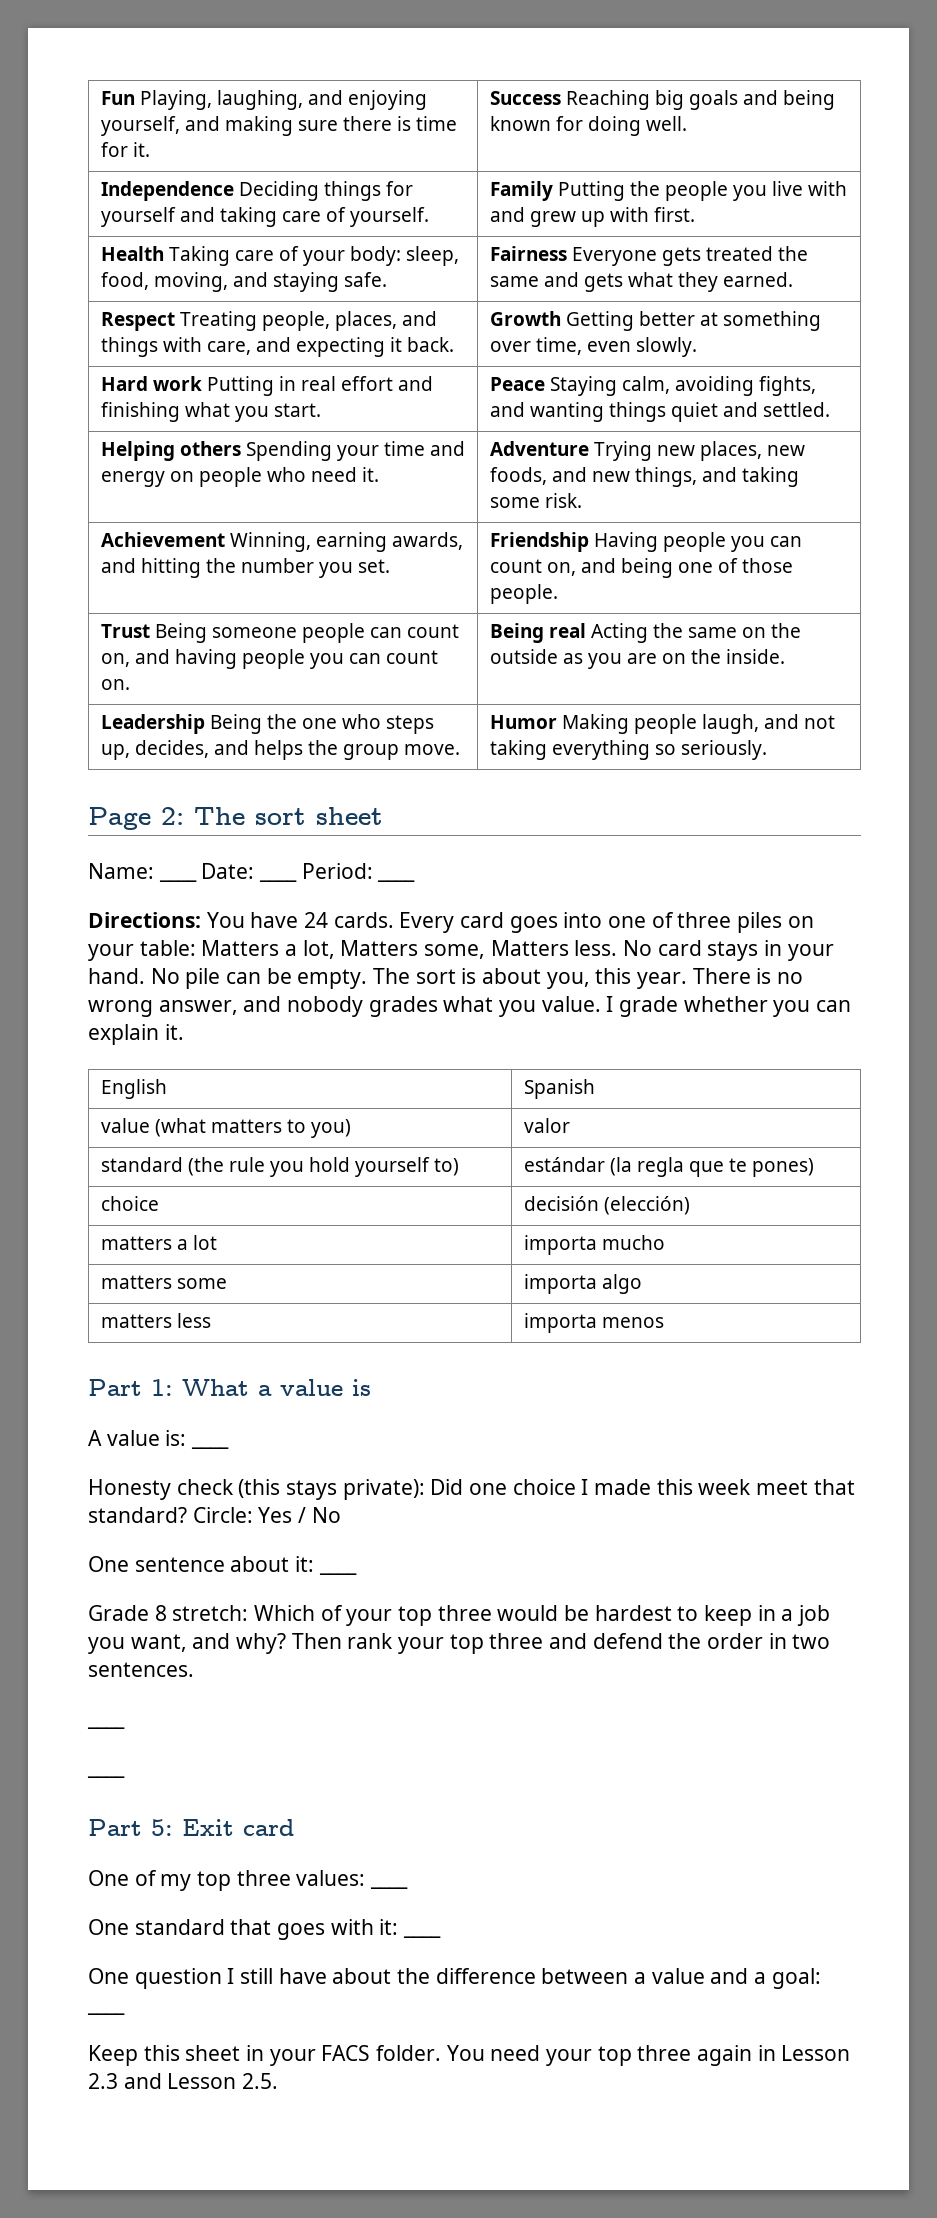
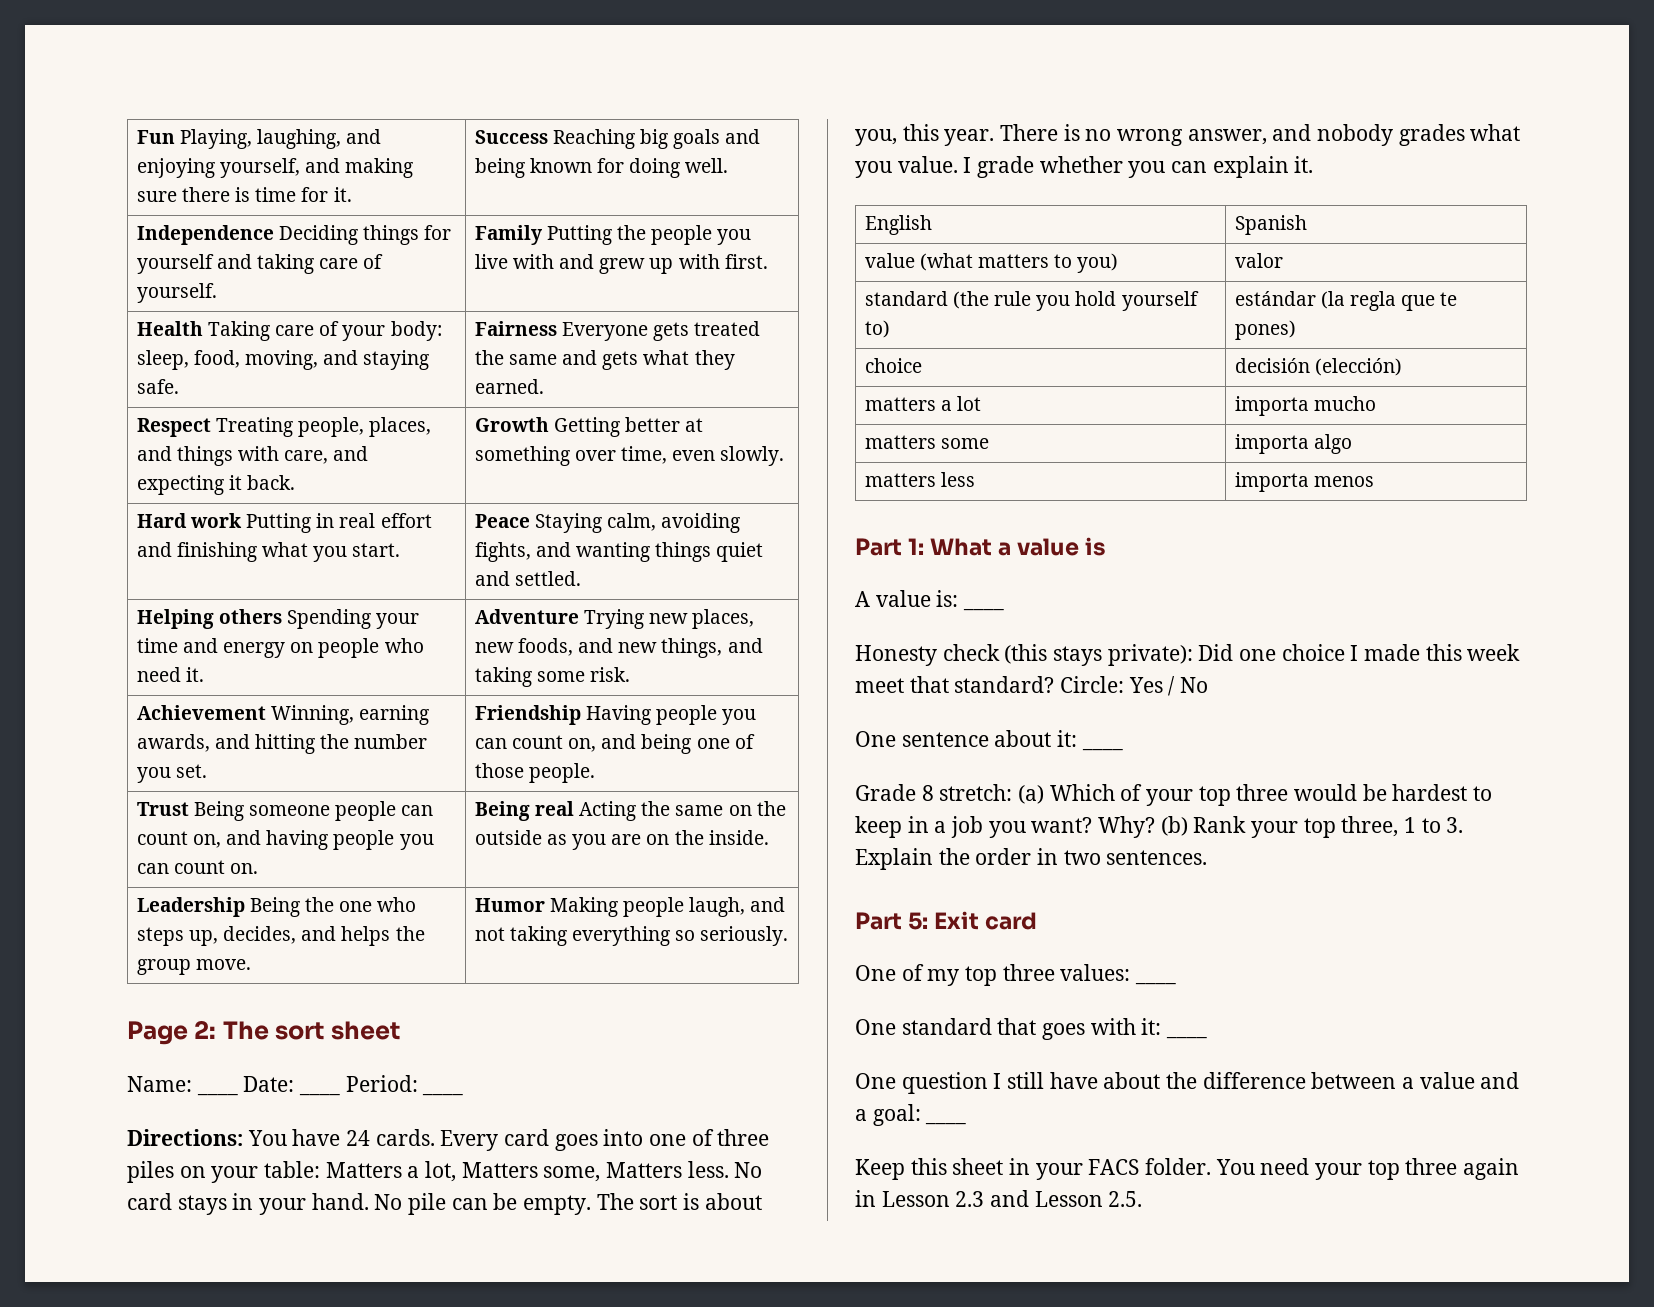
(249, 1613) none -> [1018,785,1045,804] (a)
[130,1633,663,1654] want, and why? Then rank your top three and defend -> [1031,816,1464,838] [855,848,933,870] want? Why? (b) Rank your top three, 1 to 3. Explain
[87,1726,125,1729] [87,1775,125,1778] // ____ // ____ -> (1208, 857) none

